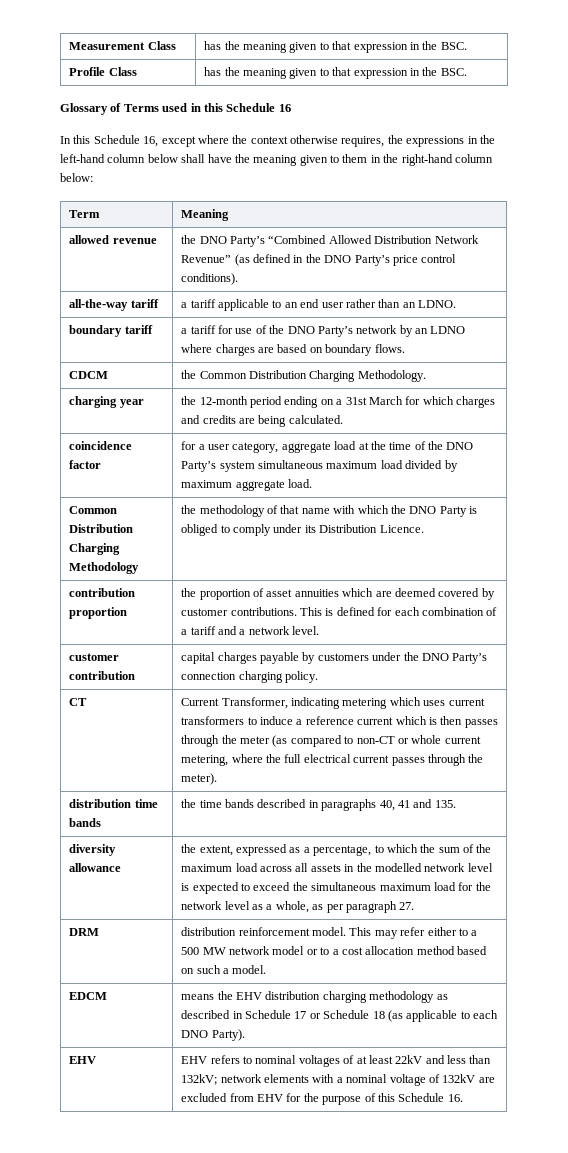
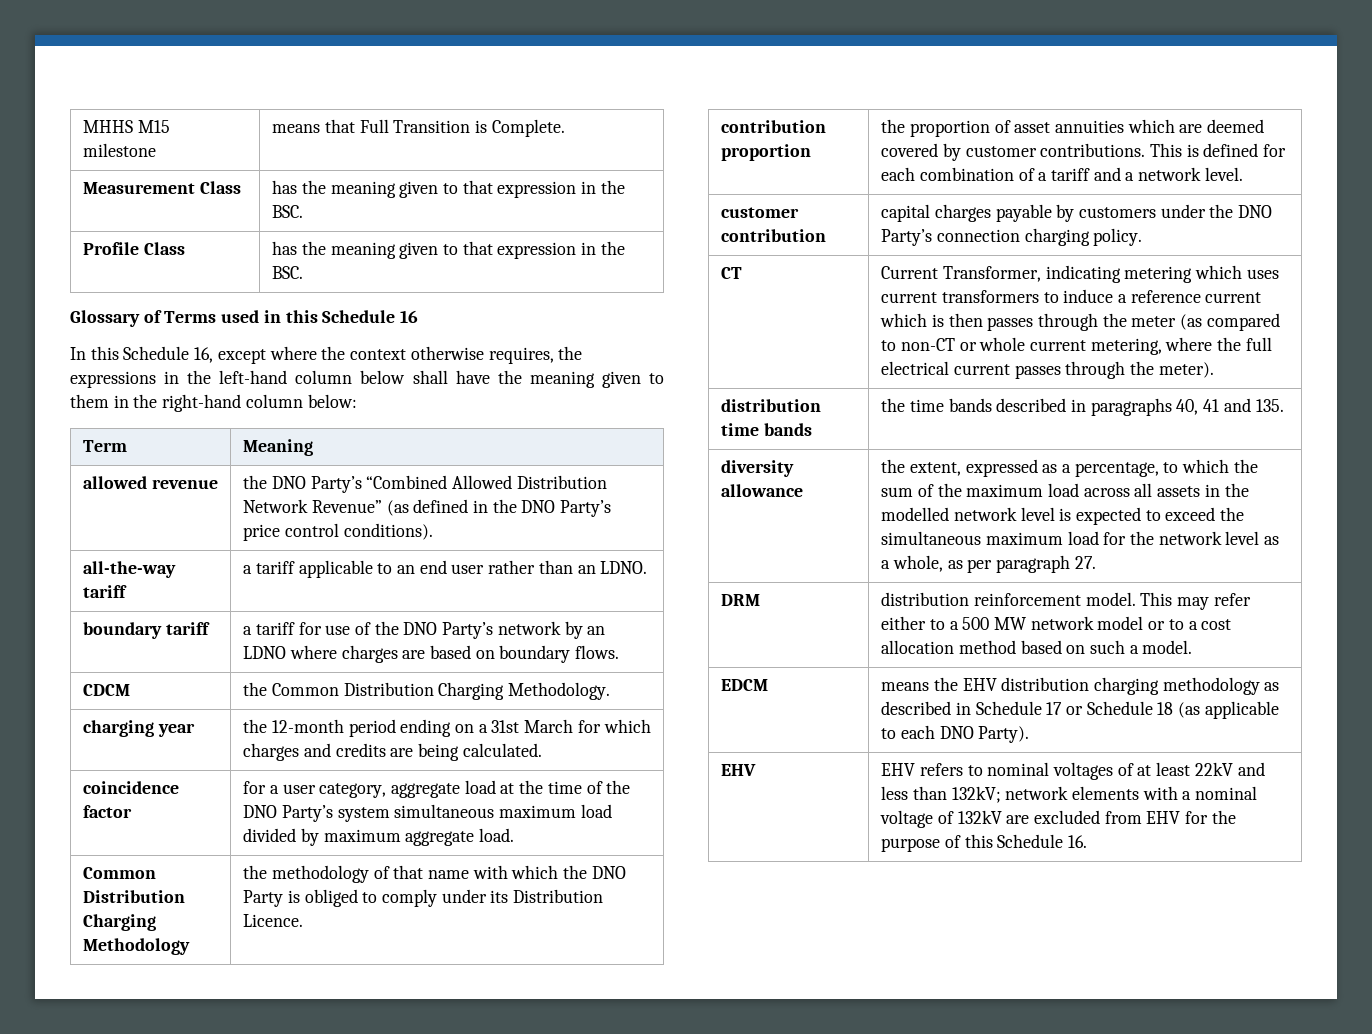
(69, 46) none -> [83,120,170,133] [83,143,157,157] [272,119,565,137] MHHS M15 milestone | means that Full Transition is Complete. //

